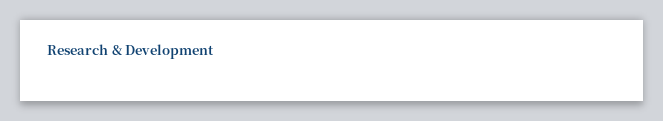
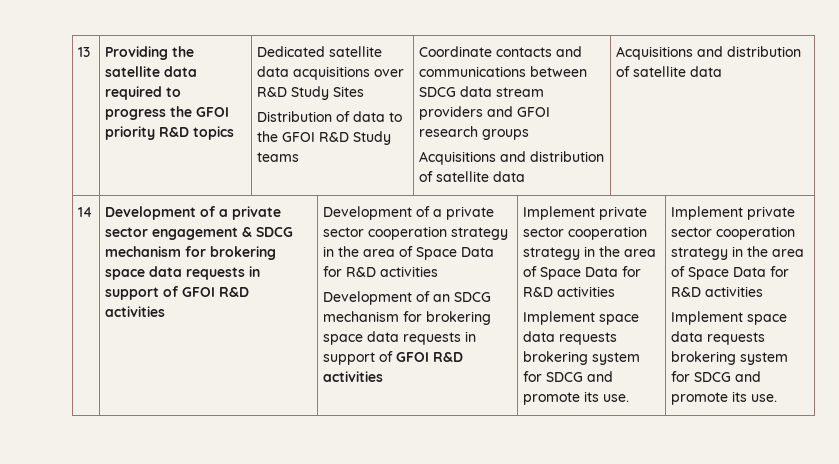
[47,44,215,59] Research & Development -> [78,47,91,57] [105,46,195,60] [105,66,198,77] [105,86,182,100] [105,106,230,120] [105,126,235,140] [257,46,383,57] [257,66,405,80] [257,86,365,100] [257,111,403,122] [257,131,392,145] [257,152,300,162] [419,46,583,57] [419,66,588,77] [419,86,545,97] [419,106,551,120] [419,126,530,140] [419,151,605,165] [419,171,526,182] [616,46,802,60] [616,66,723,77] [78,207,93,217] [105,206,282,220] [105,227,294,240] [105,246,277,260] [105,266,261,280] [105,286,250,300] [105,306,166,317] [323,206,495,220] [323,226,509,240] [323,246,495,260] [323,266,439,277] [323,291,492,305] [323,311,492,325] [323,331,477,345] [323,351,464,365] [323,371,384,382] [523,206,648,220] [523,226,648,240] [523,246,657,260] [523,266,642,280] [523,286,616,297] [523,311,640,325] [523,331,618,345] [523,351,641,365] [523,371,614,382] [523,391,630,405] [671,206,796,220] [671,226,796,240] [671,246,805,260] [671,266,790,280] [671,286,764,297] [671,311,788,325] [671,331,766,345] [671,351,789,365] [671,371,762,382] [671,391,778,405] 13 | Providing the satellite data required to progress the GFOI priority R&D topics | Dedicated satellite data acquisitions over R&D Study Sites // Distribution of data to the GFOI R&D Study teams | Coordinate contacts and communications between SDCG data stream providers and GFOI research groups // Acquisitions and distribution of satellite data | Acquisitions and distribution of satellite data // 14 | Development of a private sector engagement & SDCG mechanism for brokering space data requests in support of GFOI R&D activities | Development of a private sector cooperation strategy in the area of Space Data for R&D activities // Development of an SDCG mechanism for brokering space data requests in support of GFOI R&D activities | Implement private sector cooperation strategy in the area of Space Data for R&D activities // Implement space data requests brokering system for SDCG and promote its use. | Implement private sector cooperation strategy in the area of Space Data for R&D activities // Implement space data requests brokering system for SDCG and promote its use.

